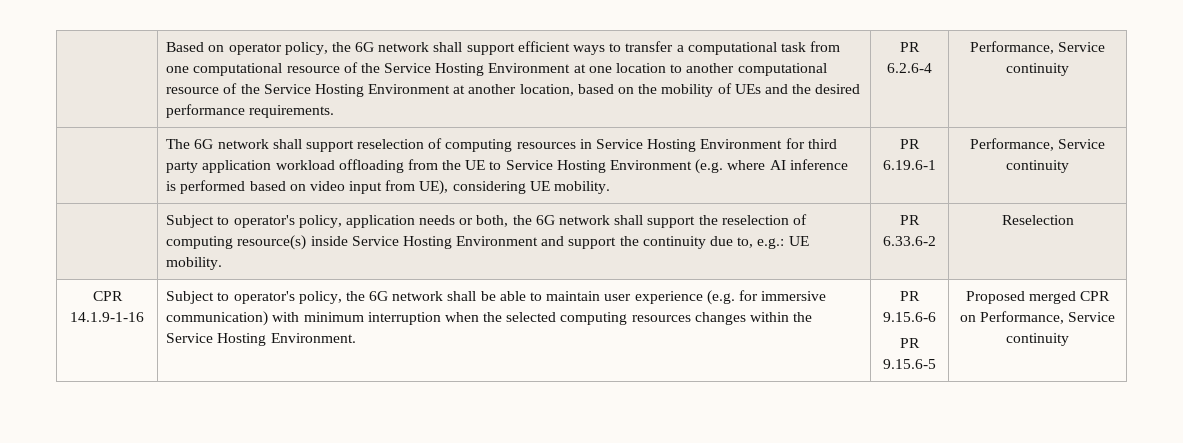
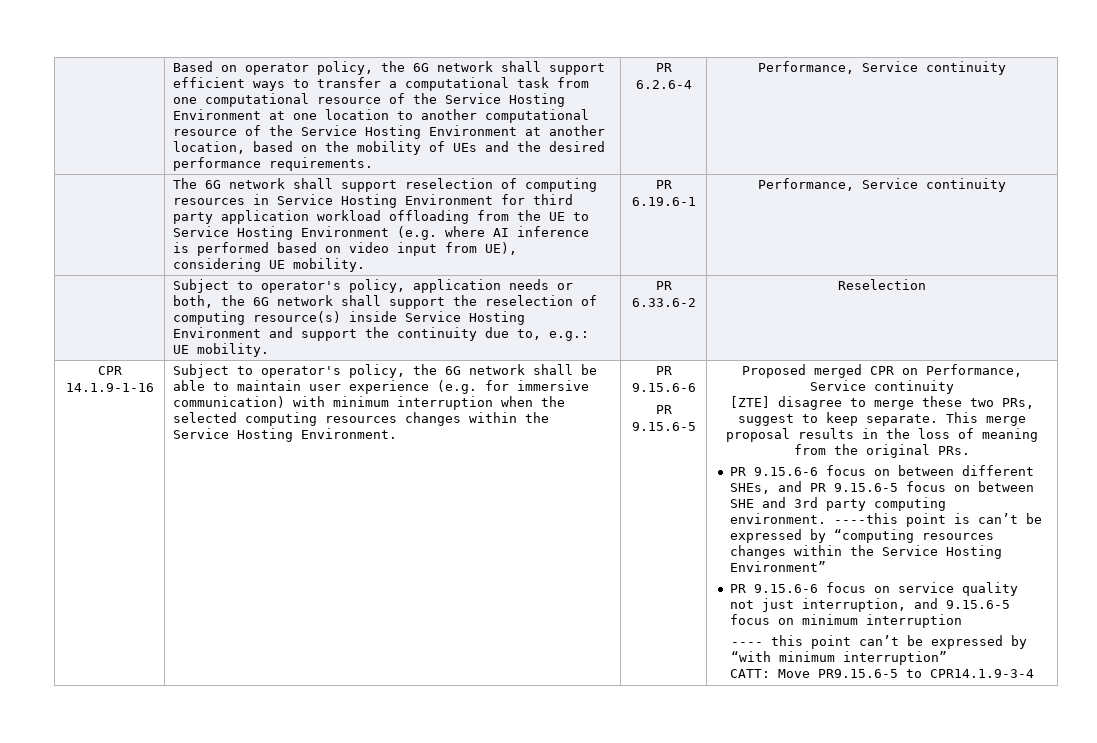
(1069, 339) none -> [730,396,1034,410] [738,412,1026,426] [726,428,1038,442] [794,444,970,458] [729,465,1034,476] [729,481,1034,494] [729,497,946,511] [729,513,1042,527] [729,529,994,543] [729,545,1002,559] [729,561,826,572] [729,582,1018,596] [729,598,1010,612] [729,614,962,628] [731,635,1028,649] [731,651,948,665] [730,669,1034,678] // [ZTE] disagree to merge these two PRs, suggest to keep separate. This merge proposal results in the loss of meaning from the original PRs. // PR 9.15.6-6 focus on between different SHEs, and PR 9.15.6-5 focus on between SHE and 3rd party computing environment. ----this point is can’t be expressed by “computing resources changes within the Service Hosting Environment” // PR 9.15.6-6 focus on service quality not just interruption, and 9.15.6-5 focus on minimum interruption // ---- this point can’t be expressed by “with minimum interruption” // CATT: Move PR9.15.6-5 to CPR14.1.9-3-4

